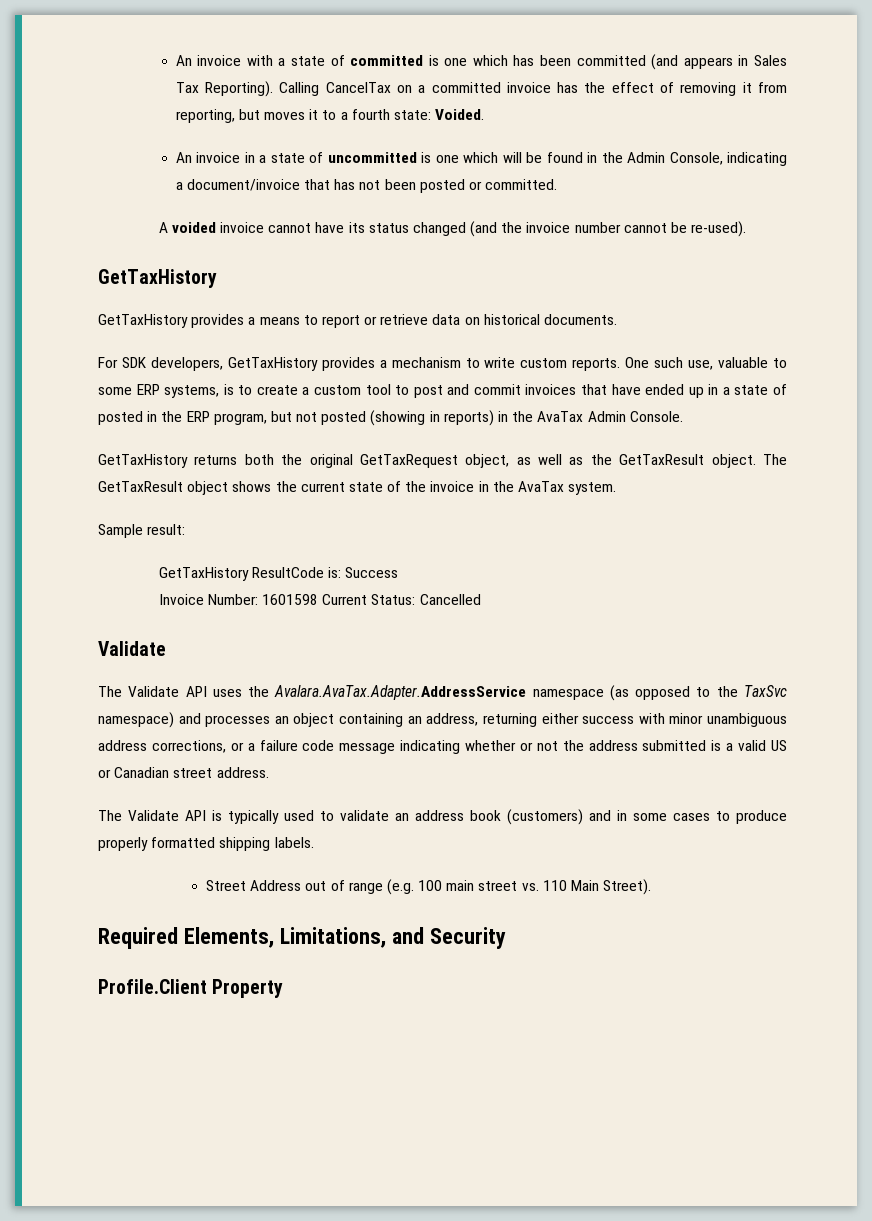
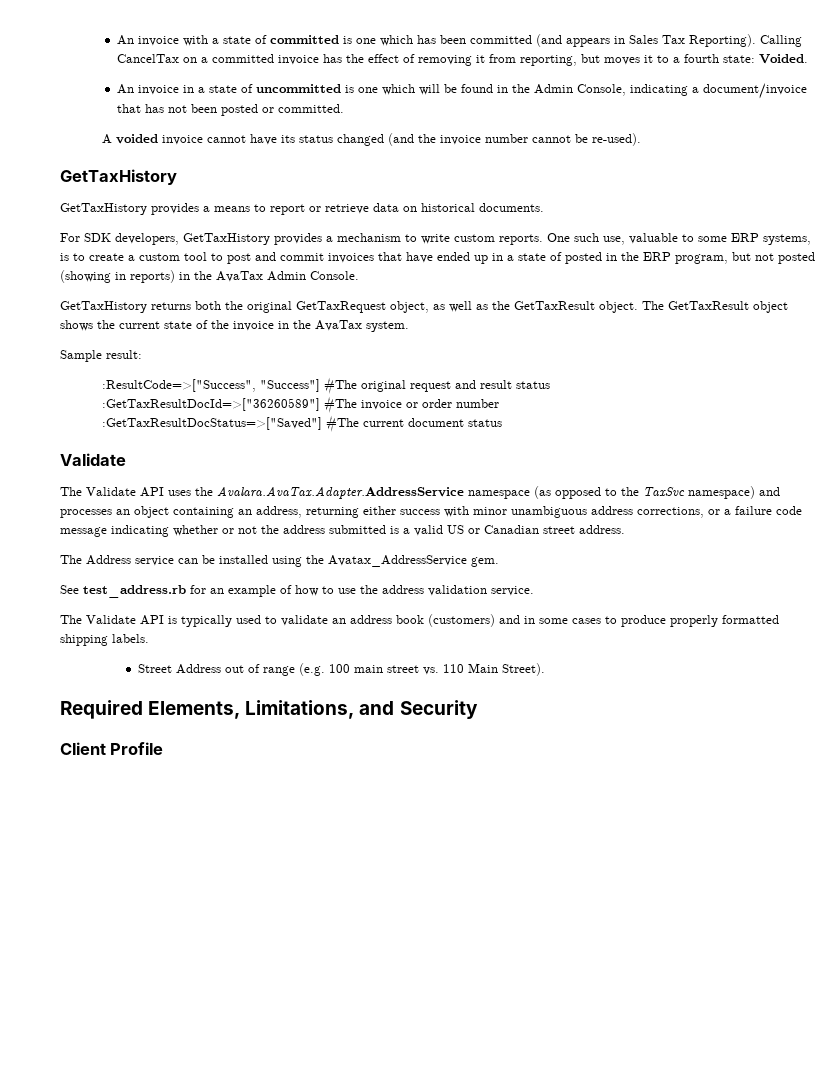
[158,567,399,581] [158,594,481,605] GetTaxHistory ResultCode is: Success // Invoice Number: 1601598 Current Status: Cancelled -> [102,377,551,394] [102,396,500,413] [102,415,503,432] :ResultCode=>["Success", "Success"] #The original request and result status // :GetTaxResultDocId=>["36260589"] #The invoice or order number // :GetTaxResultDocStatus=>["Saved"] #The current document status
(269, 772) none -> [60,555,499,567] [60,585,534,598] // The Address service can be installed using the Avatax_AddressService gem. // See test_address.rb for an example of how to use the address validation service.
[98,979,284,998] Profile.Client Property -> [60,742,164,755] Client Profile

